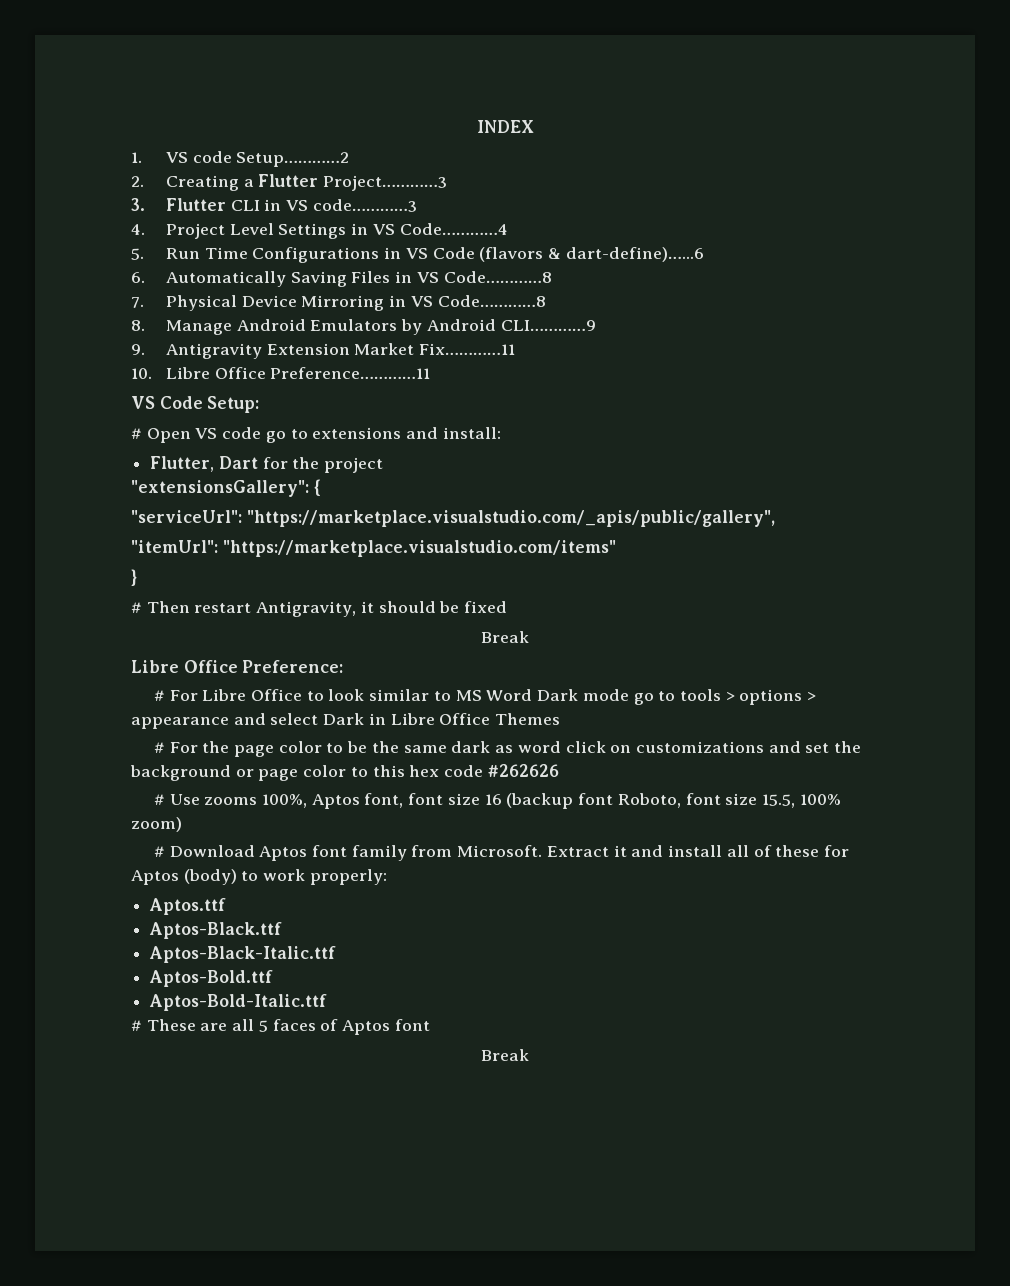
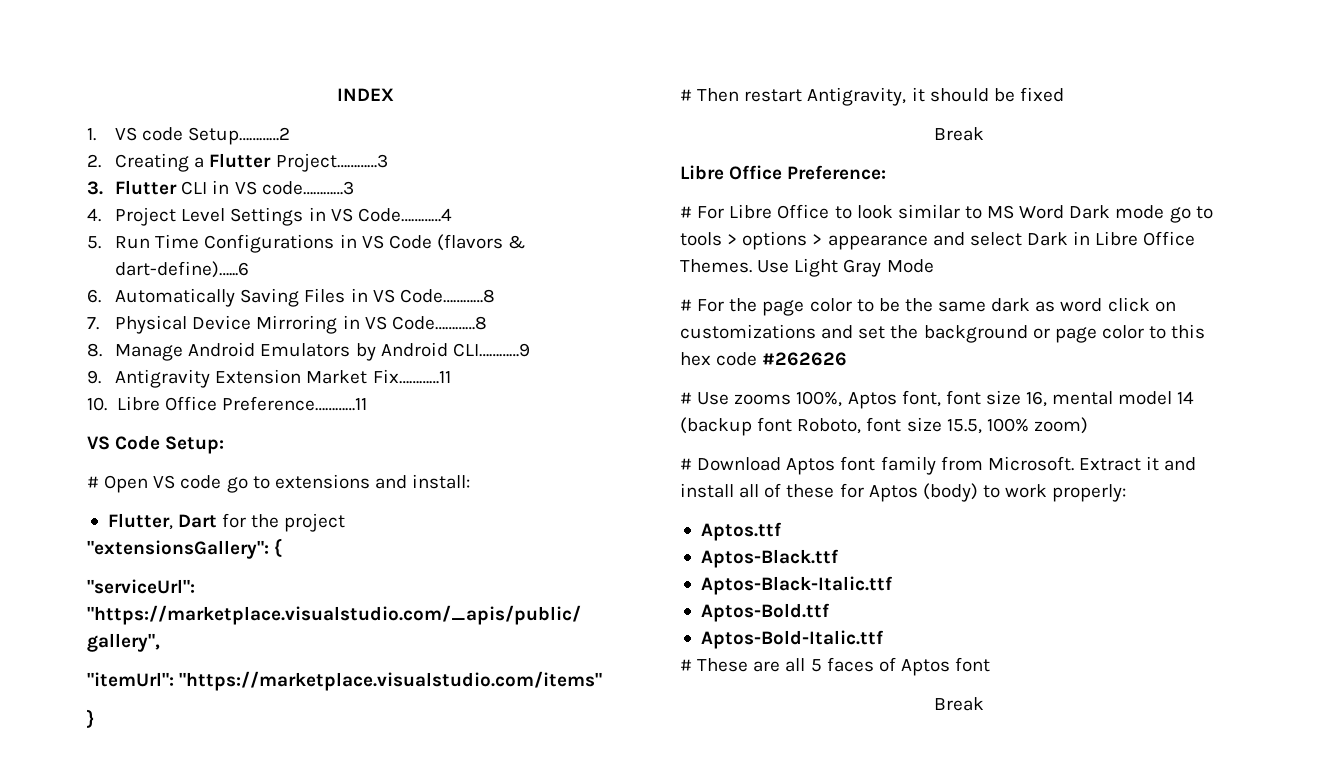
[495,713,561,725] Themes -> [680,258,934,277] Themes. Use Light Gray Mode
[484,794,502,805] 16 -> [1026,391,1195,407] 16, mental model 14

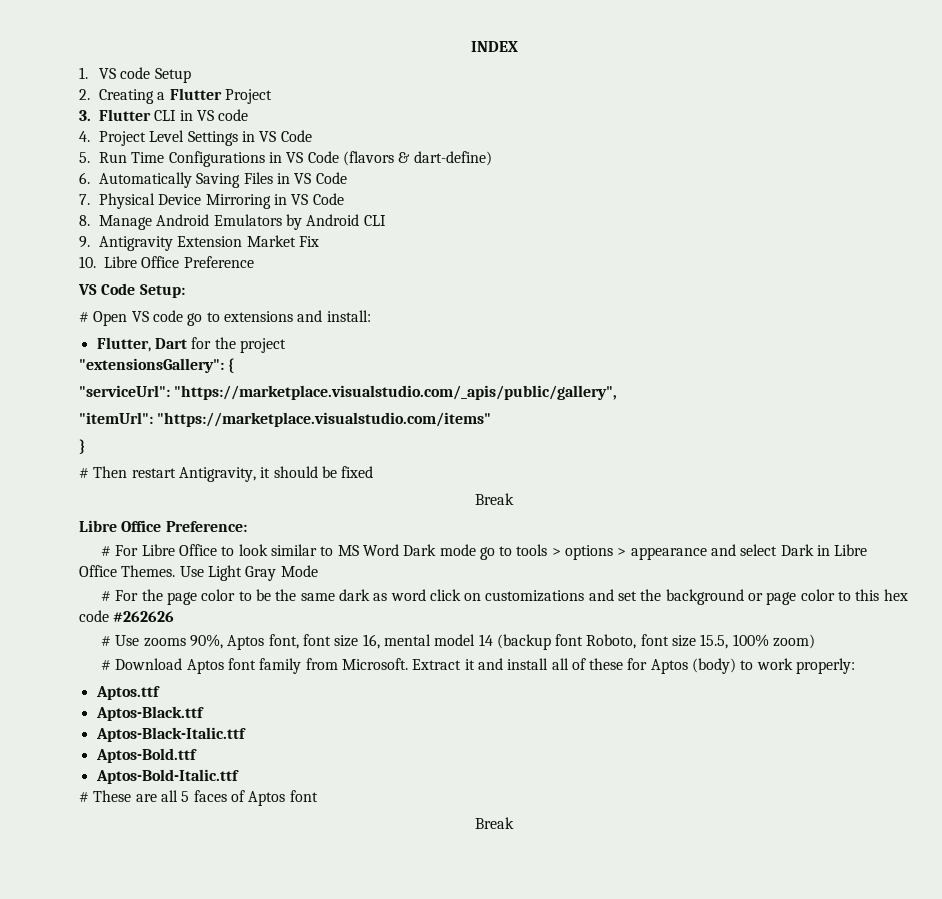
[188,127,291,145] Setup…………2 -> [154,68,191,83] Setup
[275,153,388,172] Project…………3 -> [224,89,272,104] Project
[261,181,354,195] code…………3 -> [218,109,249,121] code
[357,208,452,222] Code…………4 -> [280,130,312,142] Code
[115,261,250,278] dart-define)…...6 -> [413,151,492,166] dart-define)
[399,289,495,303] Code…………8 -> [315,172,347,184] Code
[391,316,487,330] Code…………8 -> [312,193,344,205] Code
[452,343,530,357] CLI…………9 -> [363,215,386,226] CLI
[372,369,451,384] Fix…………11 -> [298,236,319,247] Fix
[221,396,367,411] Preference…………11 -> [183,256,254,268] Preference
[796,391,843,407] 100%, -> [189,634,223,649] 90%,

